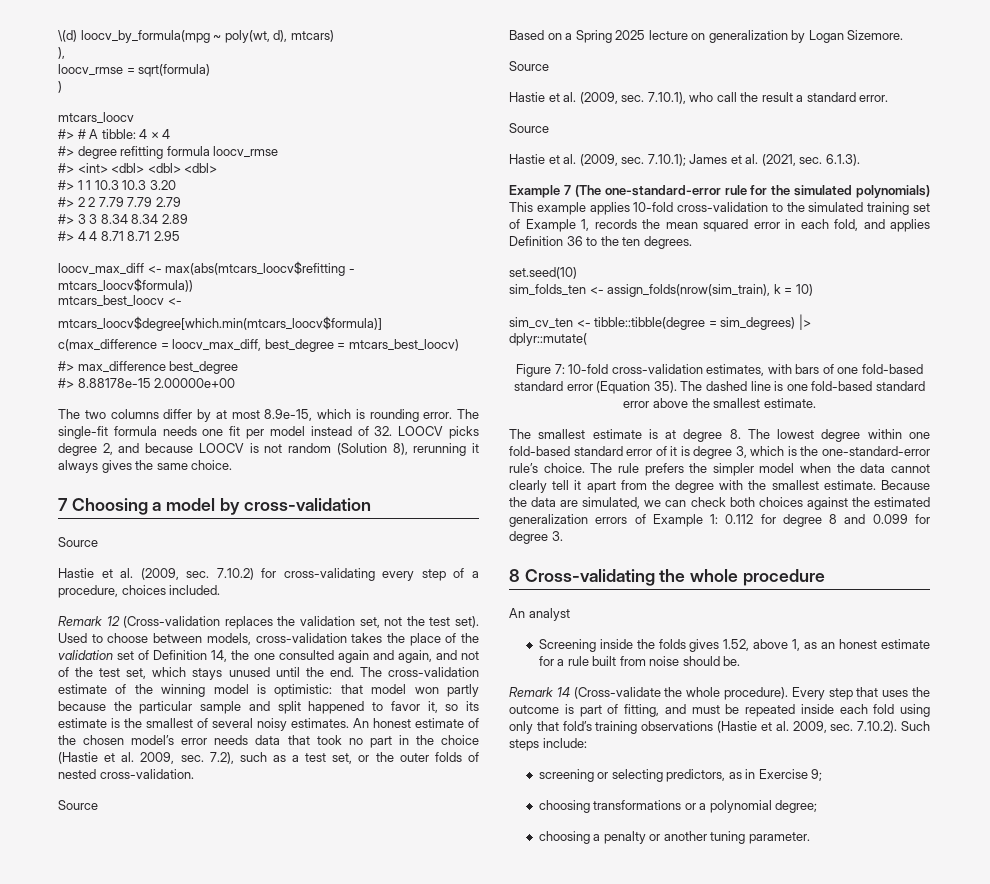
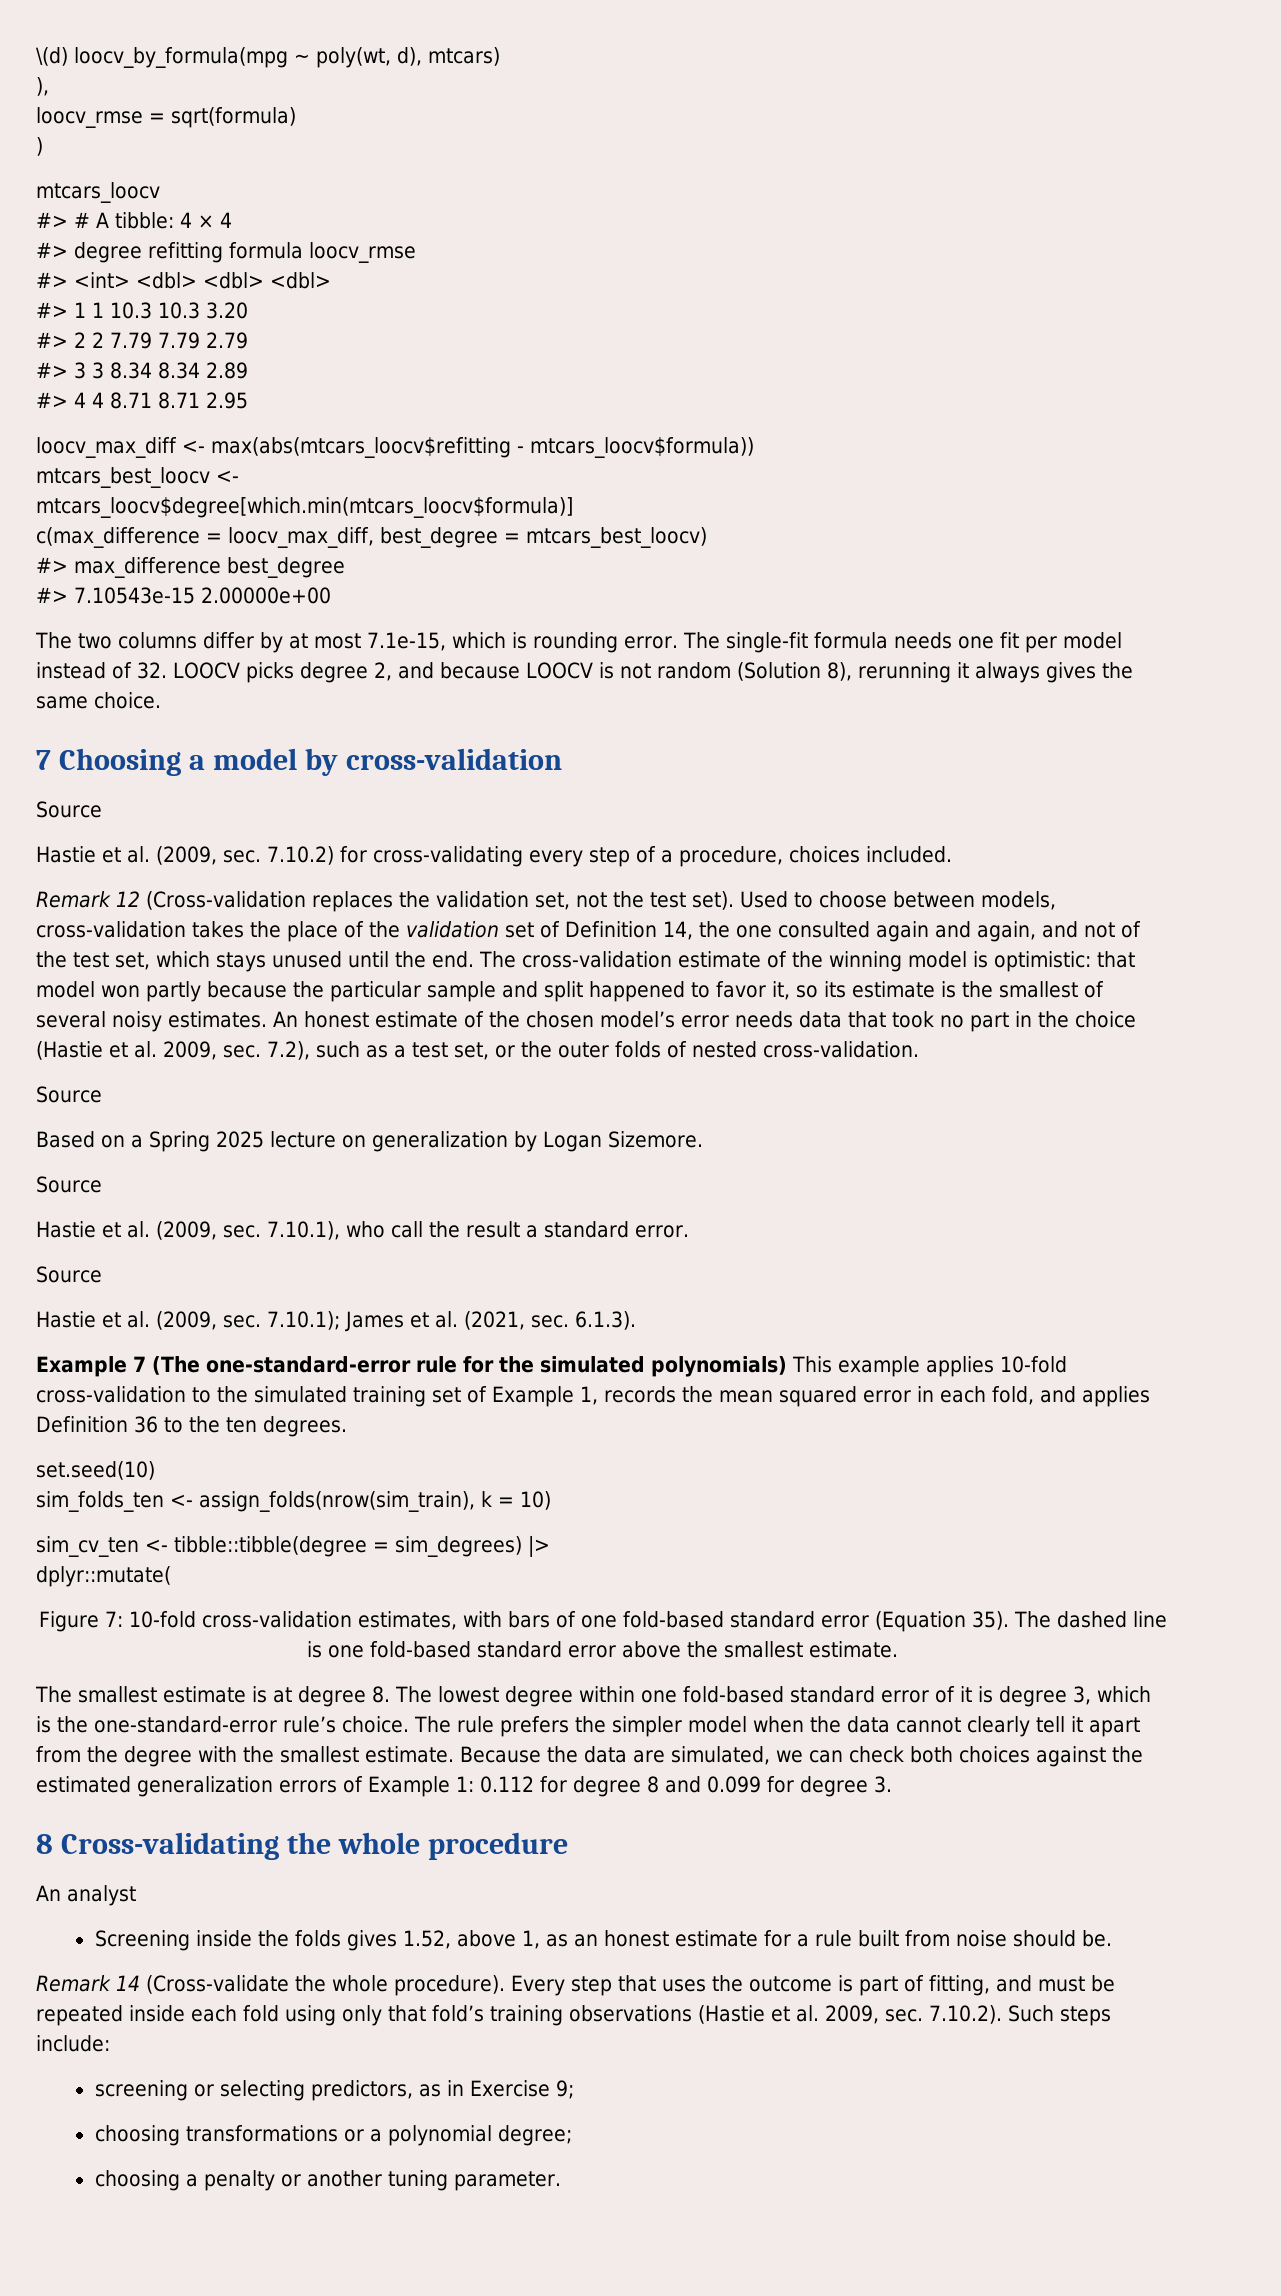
[77,378,151,388] 8.88178e-15 -> [74,587,195,604] 7.10543e-15
[264,409,313,421] 8.9e-15, -> [367,632,446,651] 7.1e-15,

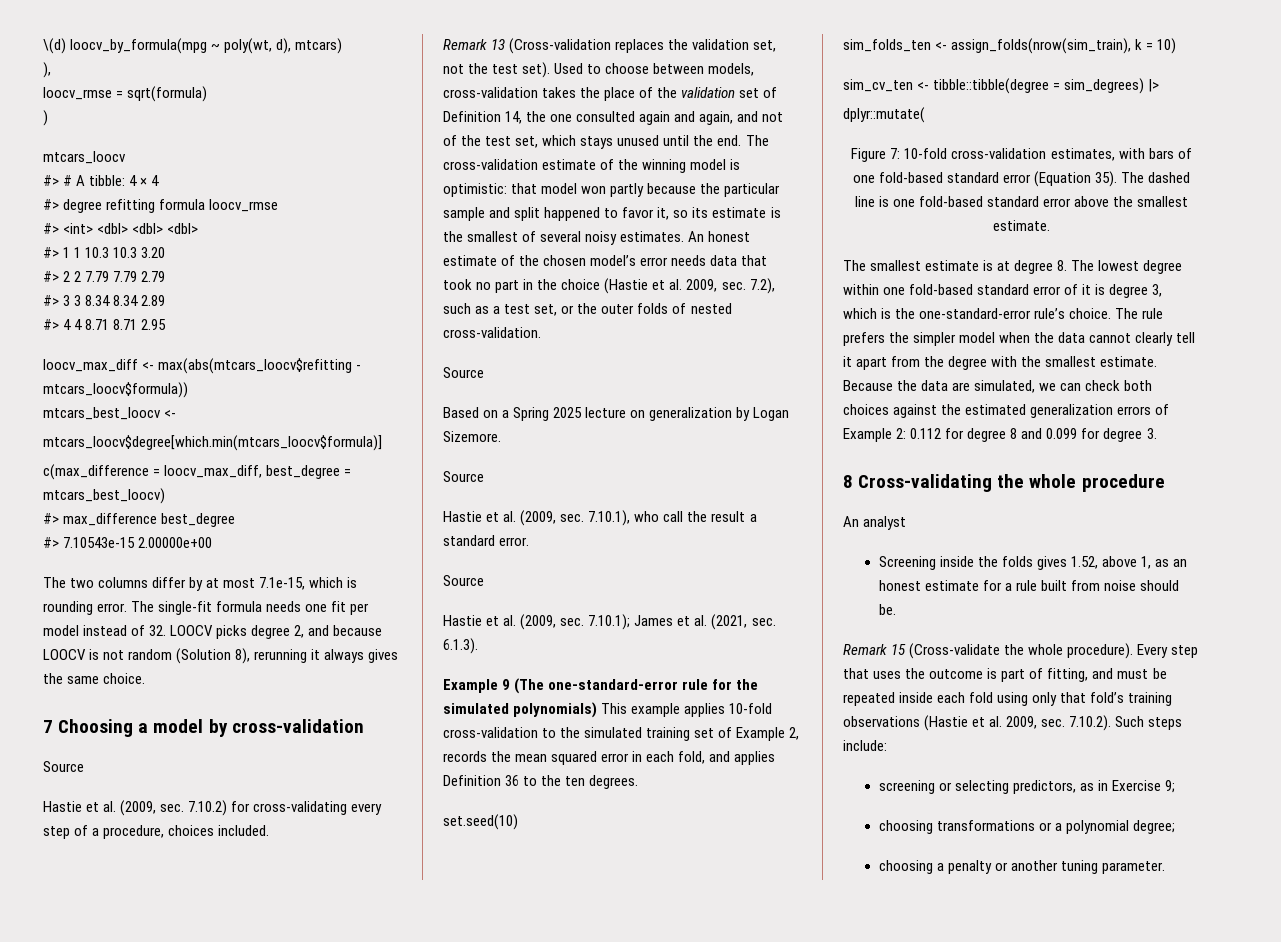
[116,891,140,907] 12 -> [491,39,506,50] 13
[133,1356,146,1372] 7 -> [502,679,511,690] 9
[580,1386,598,1405] 1, -> [789,727,800,740] 2,
[456,1776,474,1792] 1: -> [896,428,907,439] 2:
[116,1975,140,1991] 14 -> [891,644,907,655] 15

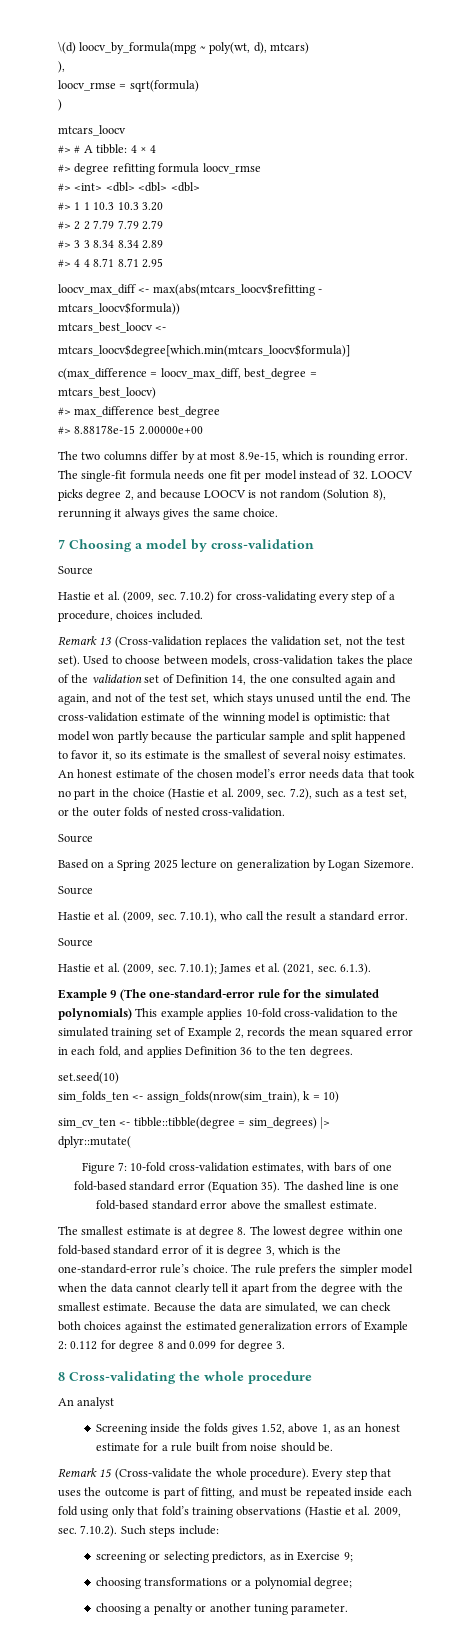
[63,537,136,548] 7.10543e-15 -> [74,425,136,434] 8.88178e-15
[259,577,306,590] 7.1e-15, -> [238,451,279,462] 8.9e-15,

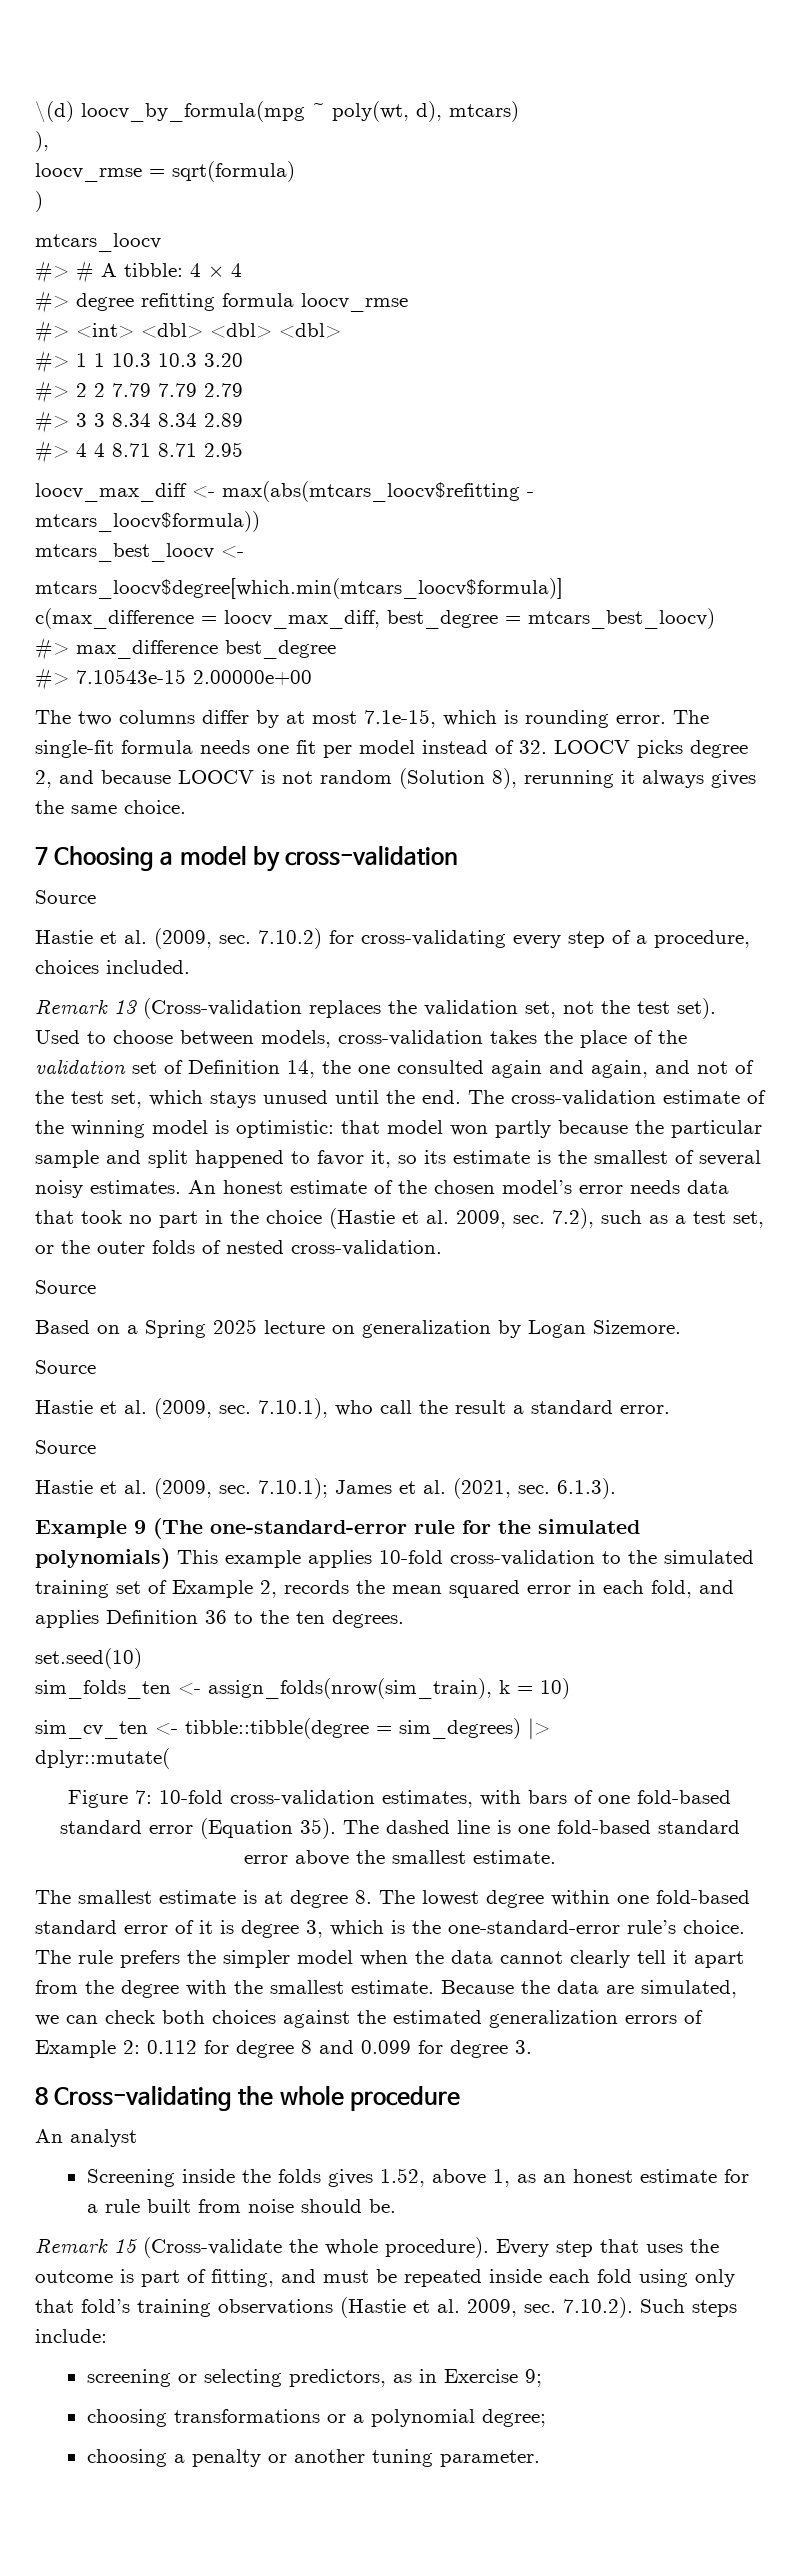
[74,425,136,434] 8.88178e-15 -> [76,669,186,684] 7.10543e-15
[238,451,279,462] 8.9e-15, -> [364,709,436,728] 7.1e-15,

